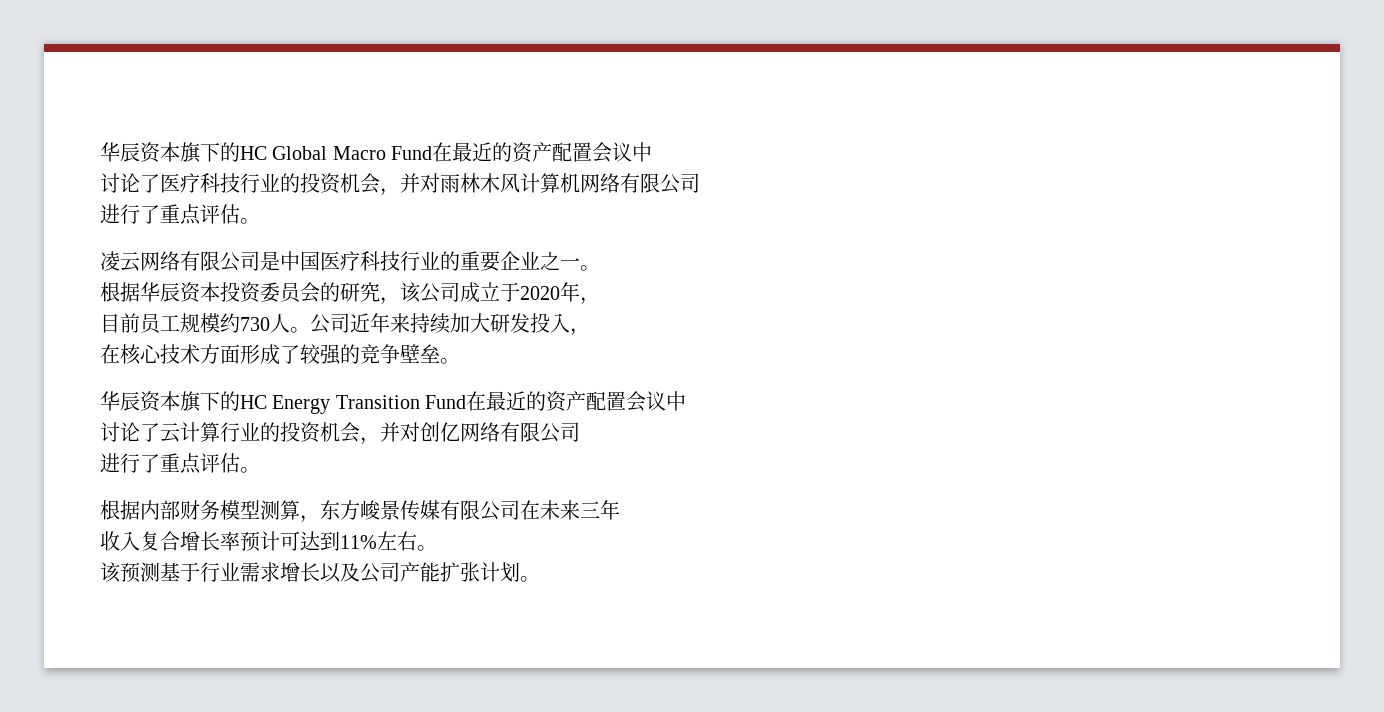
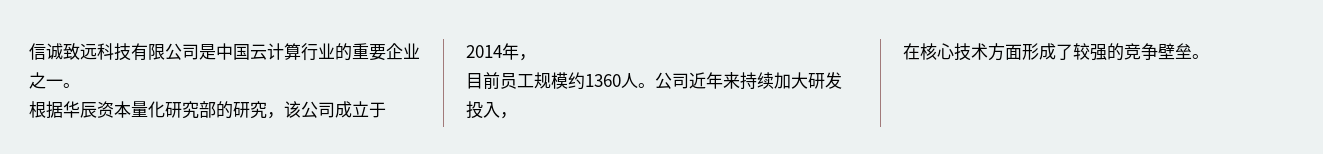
[100,142,653,163] [100,173,700,196] [100,204,260,225] [100,251,180,272] 华辰资本旗下的HC Global Macro Fund在最近的资产配置会议中 // 讨论了医疗科技行业的投资机会，并对雨林木风计算机网络有限公司 // 进行了重点评估。 // 凌云网络 -> [29,43,131,61] 信诚致远科技
[320,251,400,271] 医疗科技 -> [250,43,301,60] 云计算
[220,282,320,303] 投资委员会 -> [131,101,216,119] 量化研究部
[520,286,560,300] 2020 -> [466,45,502,58] 2014
[240,317,270,331] 730 -> [585,74,621,87] 1360
[100,391,687,414] [100,422,580,445] [100,453,260,474] [100,500,620,523] [100,531,437,552] [100,562,540,583] // 华辰资本旗下的HC Energy Transition Fund在最近的资产配置会议中 // 讨论了云计算行业的投资机会，并对创亿网络有限公司 // 进行了重点评估。 // 根据内部财务模型测算，东方峻景传媒有限公司在未来三年 // 收入复合增长率预计可达到11%左右。 // 该预测基于行业需求增长以及公司产能扩张计划。 -> (1209, 56) none

